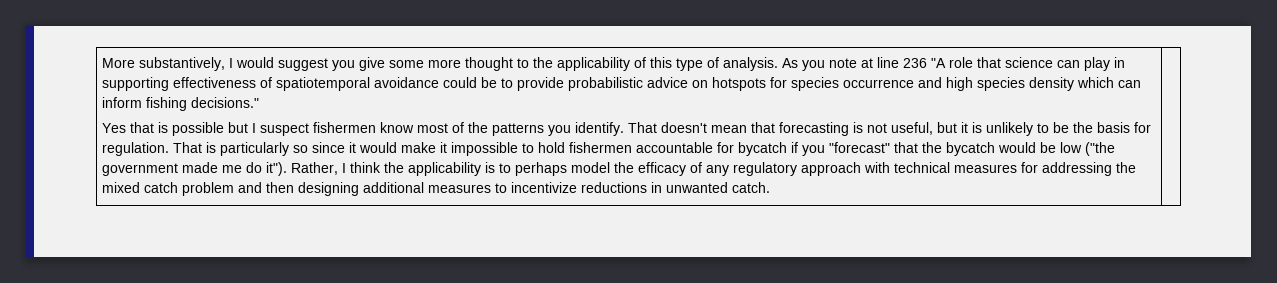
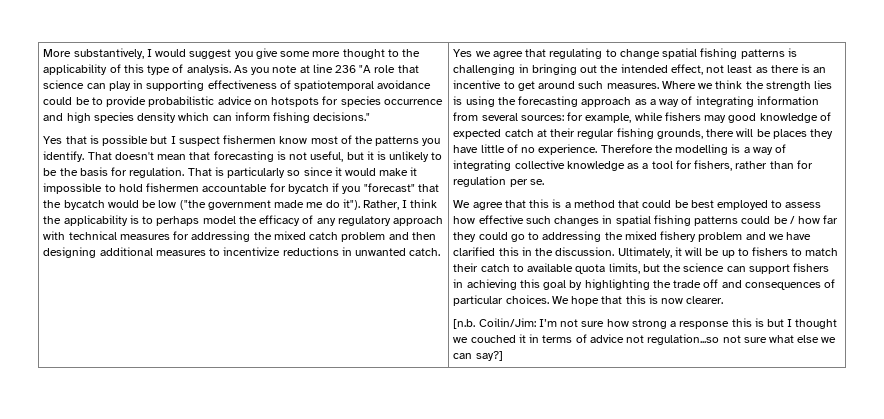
(770, 187) none -> [453,48,797,59] [453,64,827,75] [453,80,832,91] [453,96,819,107] [453,112,831,123] [453,128,833,139] [453,144,786,155] [453,160,813,171] [453,176,544,187] [453,199,822,210] [453,215,839,226] [453,231,811,242] [453,247,839,258] [453,263,829,274] [453,279,835,290] [453,295,724,306] [453,318,838,329] [453,334,837,345] [453,351,503,361] Yes we agree that regulating to change spatial fishing patterns is challenging in bringing out the intended effect, not least as there is an incentive to get around such measures. Where we think the strength lies is using the forecasting approach as a way of integrating information from several sources: for example, while fishers may good knowledge of expected catch at their regular fishing grounds, there will be places they have little of no experience. Therefore the modelling is a way of integrating collective knowledge as a tool for fishers, rather than for regulation per se. // We agree that this is a method that could be best employed to assess how effective such changes in spatial fishing patterns could be / how far they could go to addressing the mixed fishery problem and we have clarified this in the discussion. Ultimately, it will be up to fishers to match their catch to available quota limits, but the science can support fishers in achieving this goal by highlighting the trade off and consequences of particular choices. We hope that this is now clearer. // [n.b. Coilin/Jim: I’m not sure how strong a response this is but I thought we couched it in terms of advice not regulation...so not sure what else we can say?]

